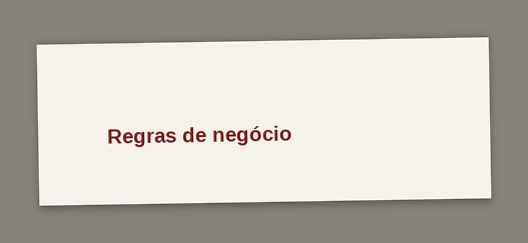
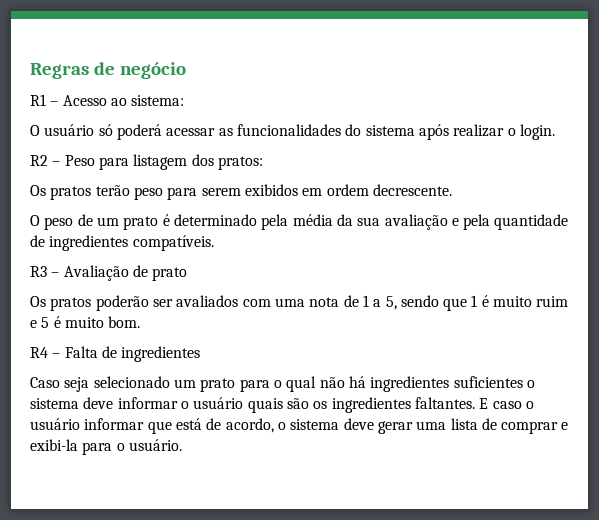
(293, 135) none -> [30,94,185,106] [30,124,555,140] [30,154,263,170] [30,184,452,200] [30,214,569,230] [30,235,214,251] [30,265,188,281] [30,295,569,311] [30,316,141,328] [30,346,201,362] [30,376,535,392] [30,397,534,413] [30,418,569,434] [30,439,182,455] // R1 – Acesso ao sistema: // O usuário só poderá acessar as funcionalidades do sistema após realizar o login. // R2 – Peso para listagem dos pratos: // Os pratos terão peso para serem exibidos em ordem decrescente. // O peso de um prato é determinado pela média da sua avaliação e pela quantidade de ingredientes compatíveis. // R3 – Avaliação de prato // Os pratos poderão ser avaliados com uma nota de 1 a 5, sendo que 1 é muito ruim e 5 é muito bom. // R4 – Falta de ingredientes // Caso seja selecionado um prato para o qual não há ingredientes suficientes o sistema deve informar o usuário quais são os ingredientes faltantes. E caso o usuário informar que está de acordo, o sistema deve gerar uma lista de comprar e exibi-la para o usuário.

